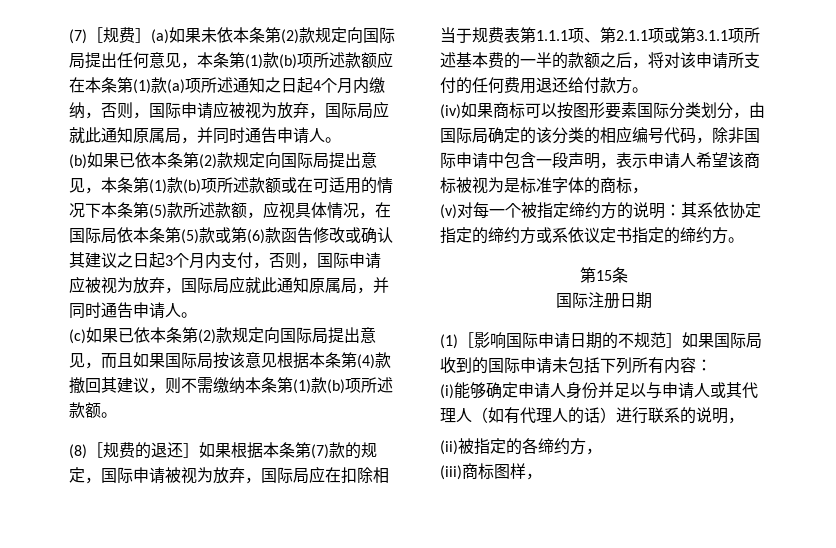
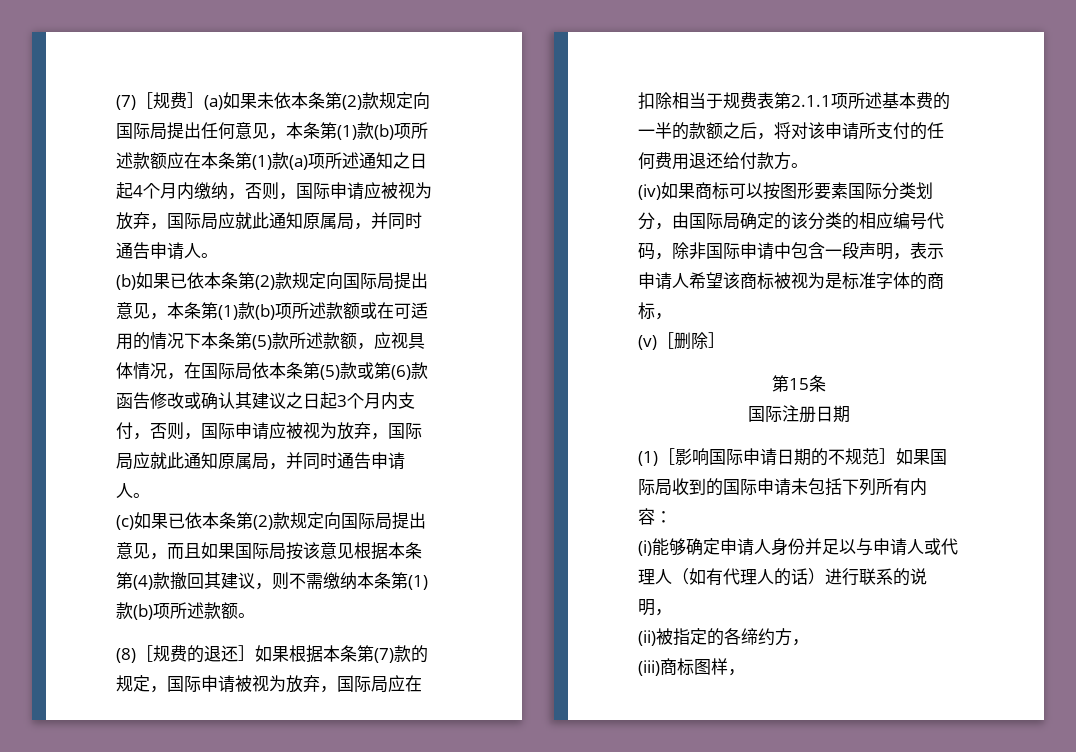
[536,27,728,43] 1.1.1项、第2.1.1项或第3.1.1 -> [791,95,831,107] 2.1.1
[457,202,761,219] [440,227,744,244] 对每一个被指定缔约方的说明：其系依协定指定的缔约方或系依议定书指定的缔约方。 -> [657,332,725,350] ［删除］
[726,382,742,398] 其 -> (941, 546) none

